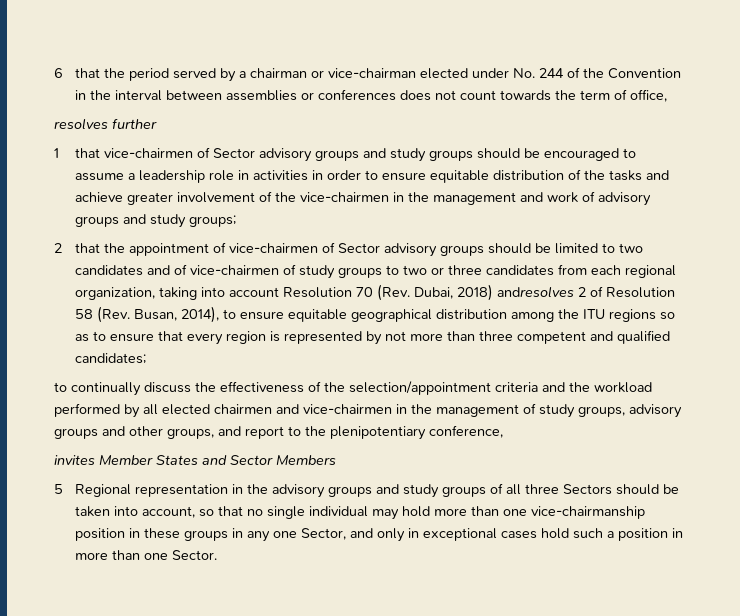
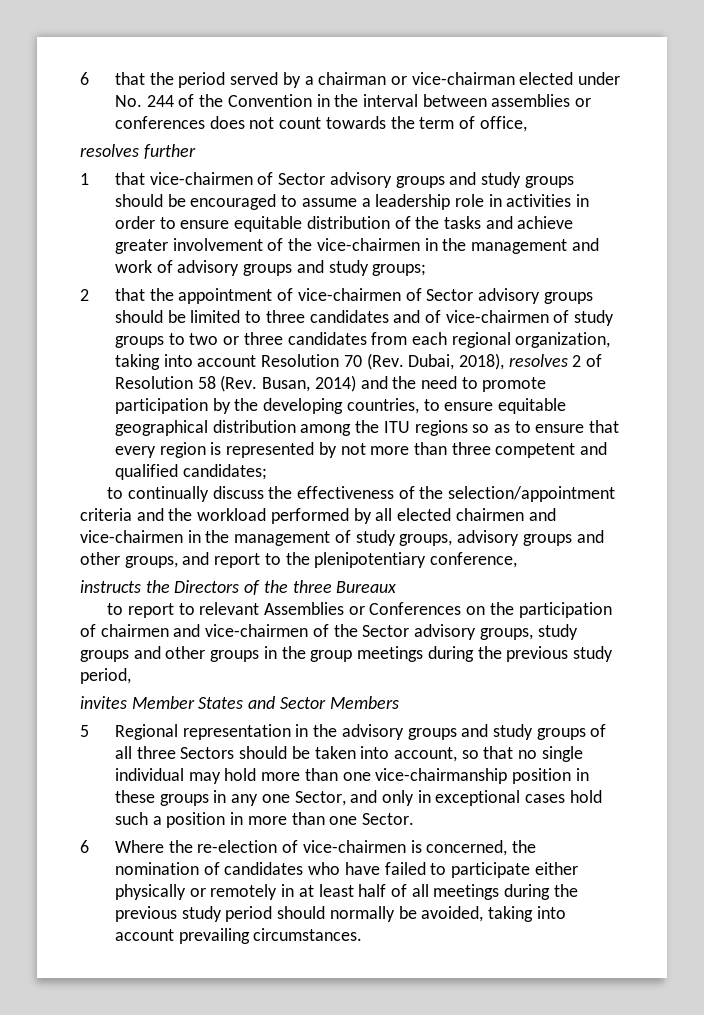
[619,243,644,253] two -> [265,310,305,323] three
[457,284,575,301] 2018) andresolves -> [459,353,568,370] 2018), resolves
[181,306,220,323] 2014), -> [314,375,547,392] [114,398,419,414] 2014) and the need to promote participation by the developing countries,
(503, 431) none -> [80,580,397,595] [107,602,612,618] [80,624,578,640] [80,646,613,662] [80,668,131,684] // instructs the Directors of the three Bureaux // to report to relevant Assemblies or Conferences on the participation of chairmen and vice-chairmen of the Sector advisory groups, study groups and other groups in the group meetings during the previous study period,
(218, 555) none -> [80,840,537,856] [114,862,578,878] [114,884,578,900] [114,906,566,922] [114,928,363,944] // 6 Where the re-election of vice-chairmen is concerned, the nomination of candidates who have failed to participate either physically or remotely in at least half of all meetings during the previous study period should normally be avoided, taking into account prevailing circumstances.

